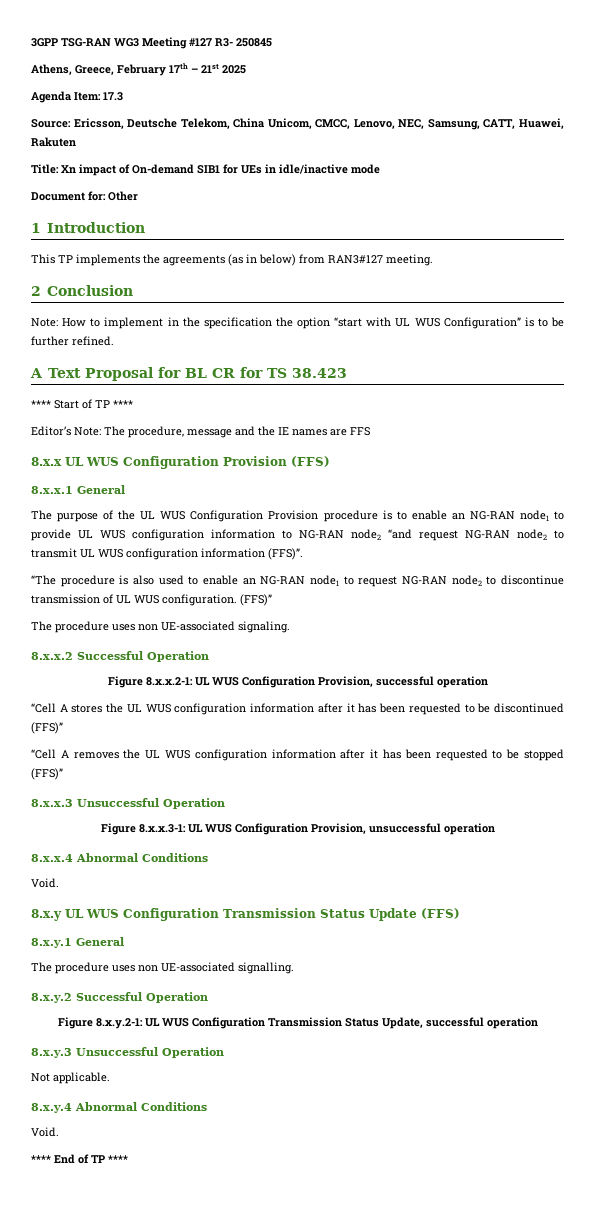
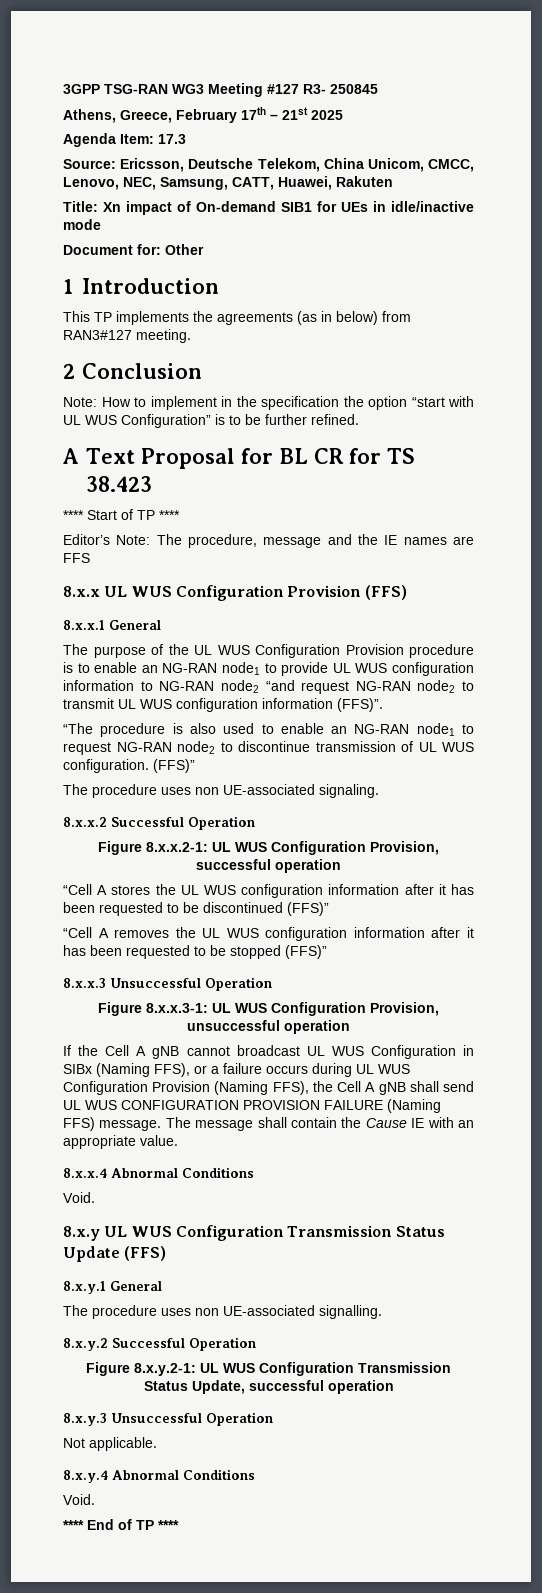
(495, 829) none -> [63,1045,475,1059] [63,1063,410,1077] [63,1081,475,1095] [63,1099,441,1113] [63,1117,474,1131] [63,1135,178,1149] // If the Cell A gNB cannot broadcast UL WUS Configuration in SIBx (Naming FFS), or a failure occurs during UL WUS Configuration Provision (Naming FFS), the Cell A gNB shall send UL WUS CONFIGURATION PROVISION FAILURE (Naming FFS) message. The message shall contain the Cause IE with an appropriate value.

